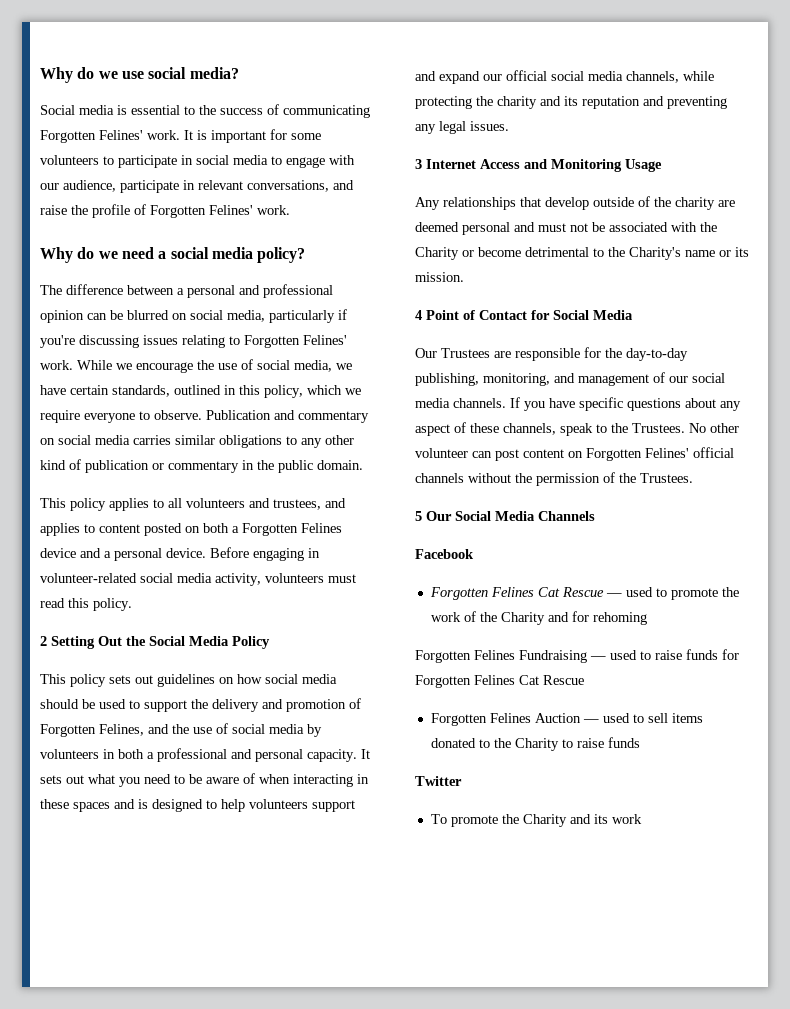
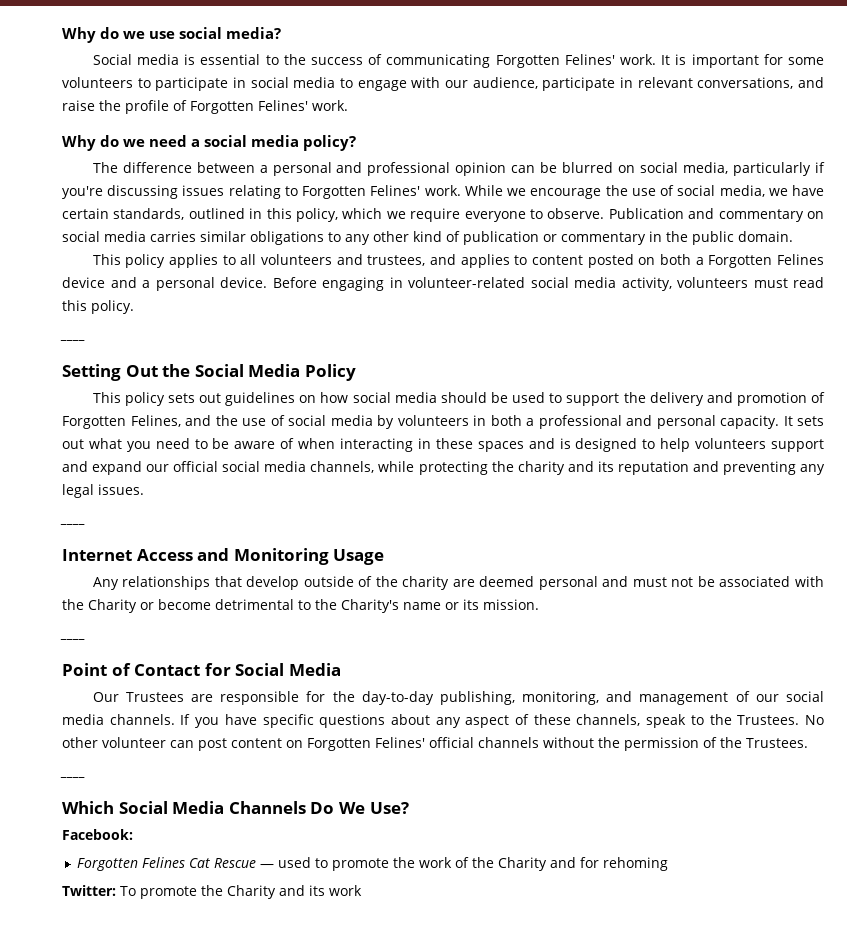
[40,636,47,646] 2 -> [60,339,86,341] ____ //
[415,159,422,169] 3 -> [60,523,86,525] ____ //
[415,310,422,320] 4 -> [60,638,86,640] ____ //
[415,511,452,521] 5 Our -> [60,776,86,778] [62,801,114,814] ____ // Which
[415,549,474,559] // Facebook -> [310,802,409,814] [62,829,133,840] Do We Use? // Facebook:
[415,649,739,663] [415,675,584,688] [430,713,703,726] [430,737,640,751] [415,776,462,786] Forgotten Felines Fundraising — used to raise funds for Forgotten Felines Cat Rescue // Forgotten Felines Auction — used to sell items donated to the Charity to raise funds // Twitter // -> [62,885,116,896] Twitter:

